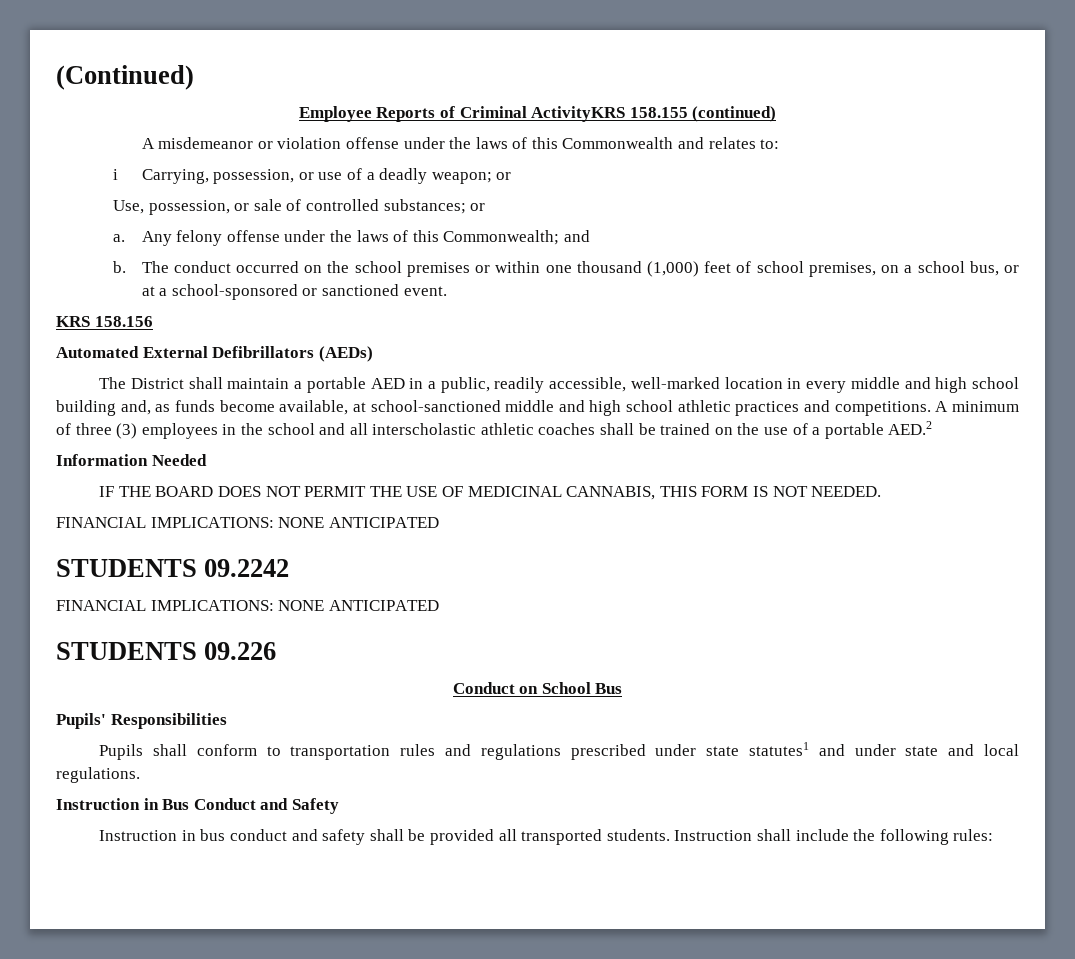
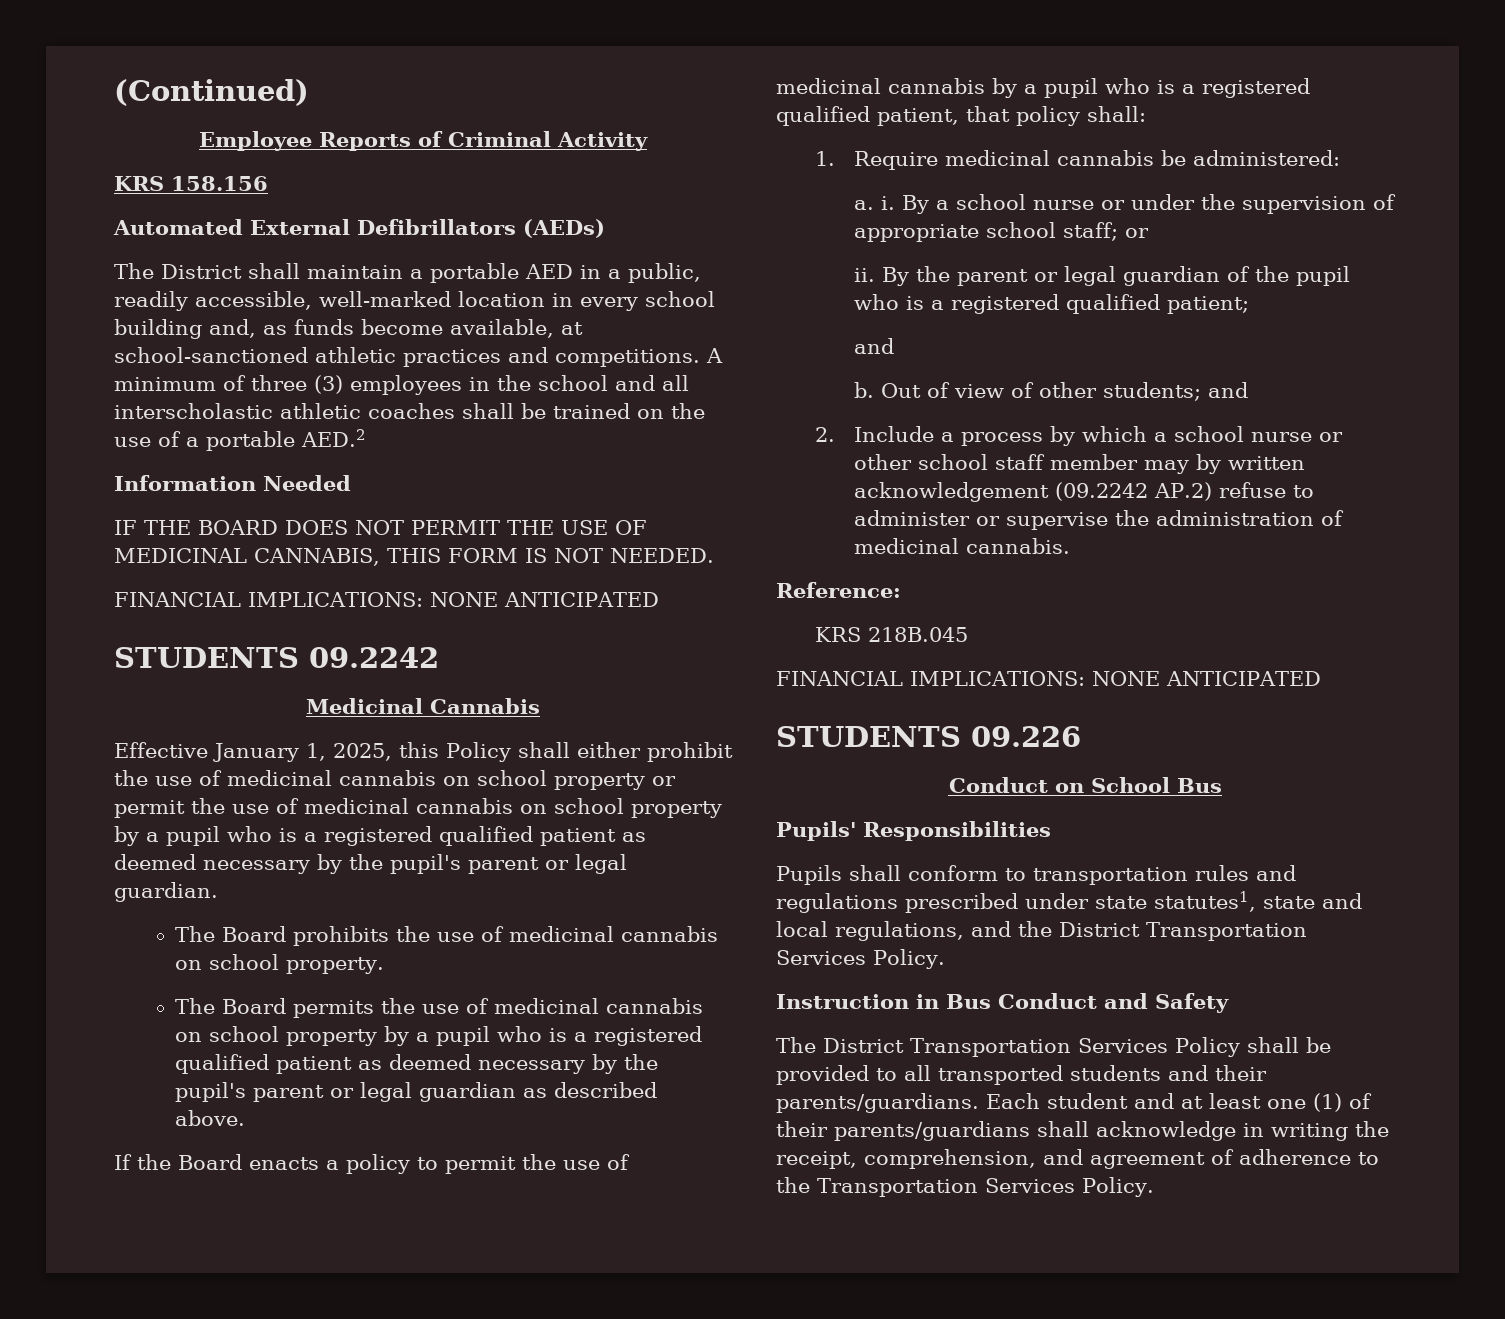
[531,106,777,122] [141,137,780,149] [113,168,512,184] [113,199,486,215] [113,230,590,246] [113,261,1019,277] [141,284,447,300] ActivityKRS 158.155 (continued) // A misdemeanor or violation offense under the laws of this Commonwealth and relates to: // i Carrying, possession, or use of a deadly weapon; or // Use, possession, or sale of controlled substances; or // a. Any felony offense under the laws of this Commonwealth; and // b. The conduct occurred on the school premises or within one thousand (1,000) feet of school premises, on a school bus, or at a school-sponsored or sanctioned event. -> [557,132,648,151] Activity
[850,377,968,393] middle and high -> (638, 304) none
[505,400,674,416] middle and high school -> (308, 355) none
(290, 568) none -> [306,698,540,714] [114,742,733,762] [114,770,676,790] [114,798,722,818] [114,826,646,846] [114,854,627,874] [114,882,218,902] [175,926,719,946] [175,954,385,974] [175,998,704,1018] [175,1026,703,1046] [175,1054,659,1074] [175,1082,658,1102] [175,1110,246,1126] [114,1154,630,1174] [776,78,1310,98] [776,106,1146,126] [814,150,1340,170] [853,194,1396,214] [853,222,1149,242] [853,266,1350,286] [853,294,1249,314] [853,338,894,354] [853,382,1248,401] [814,426,1343,446] [853,454,1305,474] [853,482,1314,502] [853,510,1344,530] [853,538,1070,554] [776,582,901,598] [814,627,968,642] // Medicinal Cannabis // Effective January 1, 2025, this Policy shall either prohibit the use of medicinal cannabis on school property or permit the use of medicinal cannabis on school property by a pupil who is a registered qualified patient as deemed necessary by the pupil's parent or legal guardian. // The Board prohibits the use of medicinal cannabis on school property. // The Board permits the use of medicinal cannabis on school property by a pupil who is a registered qualified patient as deemed necessary by the pupil's parent or legal guardian as described above. // If the Board enacts a policy to permit the use of medicinal cannabis by a pupil who is a registered qualified patient, that policy shall: // 1. Require medicinal cannabis be administered: // a. i. By a school nurse or under the supervision of appropriate school staff; or // ii. By the parent or legal guardian of the pupil who is a registered qualified patient; // and // b. Out of view of other students; and // 2. Include a process by which a school nurse or other school staff member may by written acknowledgement (09.2242 AP.2) refuse to administer or supervise the administration of medicinal cannabis. // Reference: // KRS 218B.045
[749,742,1019,756] [56,767,140,783] statutes1 and under state and local regulations. -> [1154,891,1362,912] [776,921,1307,941] [776,949,945,969] statutes1, state and local regulations, and the District Transportation Services Policy.
[99,829,366,845] Instruction in bus conduct and safety -> [776,1037,1240,1057] The District Transportation Services Policy
(494, 837) none -> [876,1068,897,1081] to
[606,829,994,845] students. Instruction shall include the following rules: -> [1070,1065,1267,1081] [776,1093,1372,1113] [776,1121,1389,1141] [776,1149,1379,1169] [776,1177,1154,1197] students and their parents/guardians. Each student and at least one (1) of their parents/guardians shall acknowledge in writing the receipt, comprehension, and agreement of adherence to the Transportation Services Policy.

